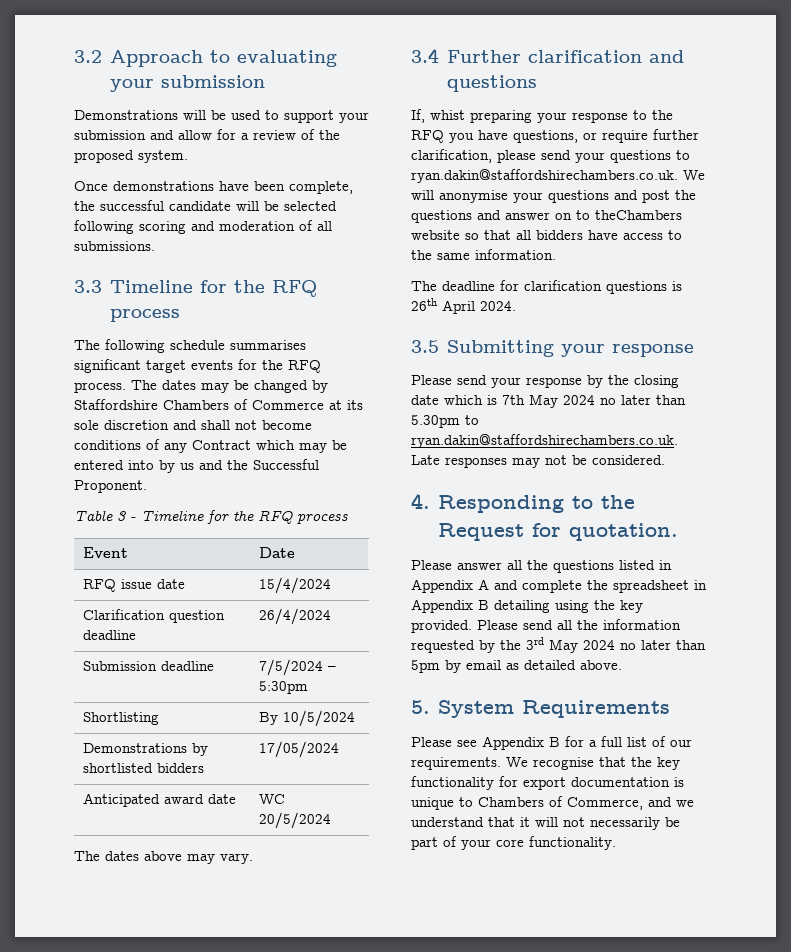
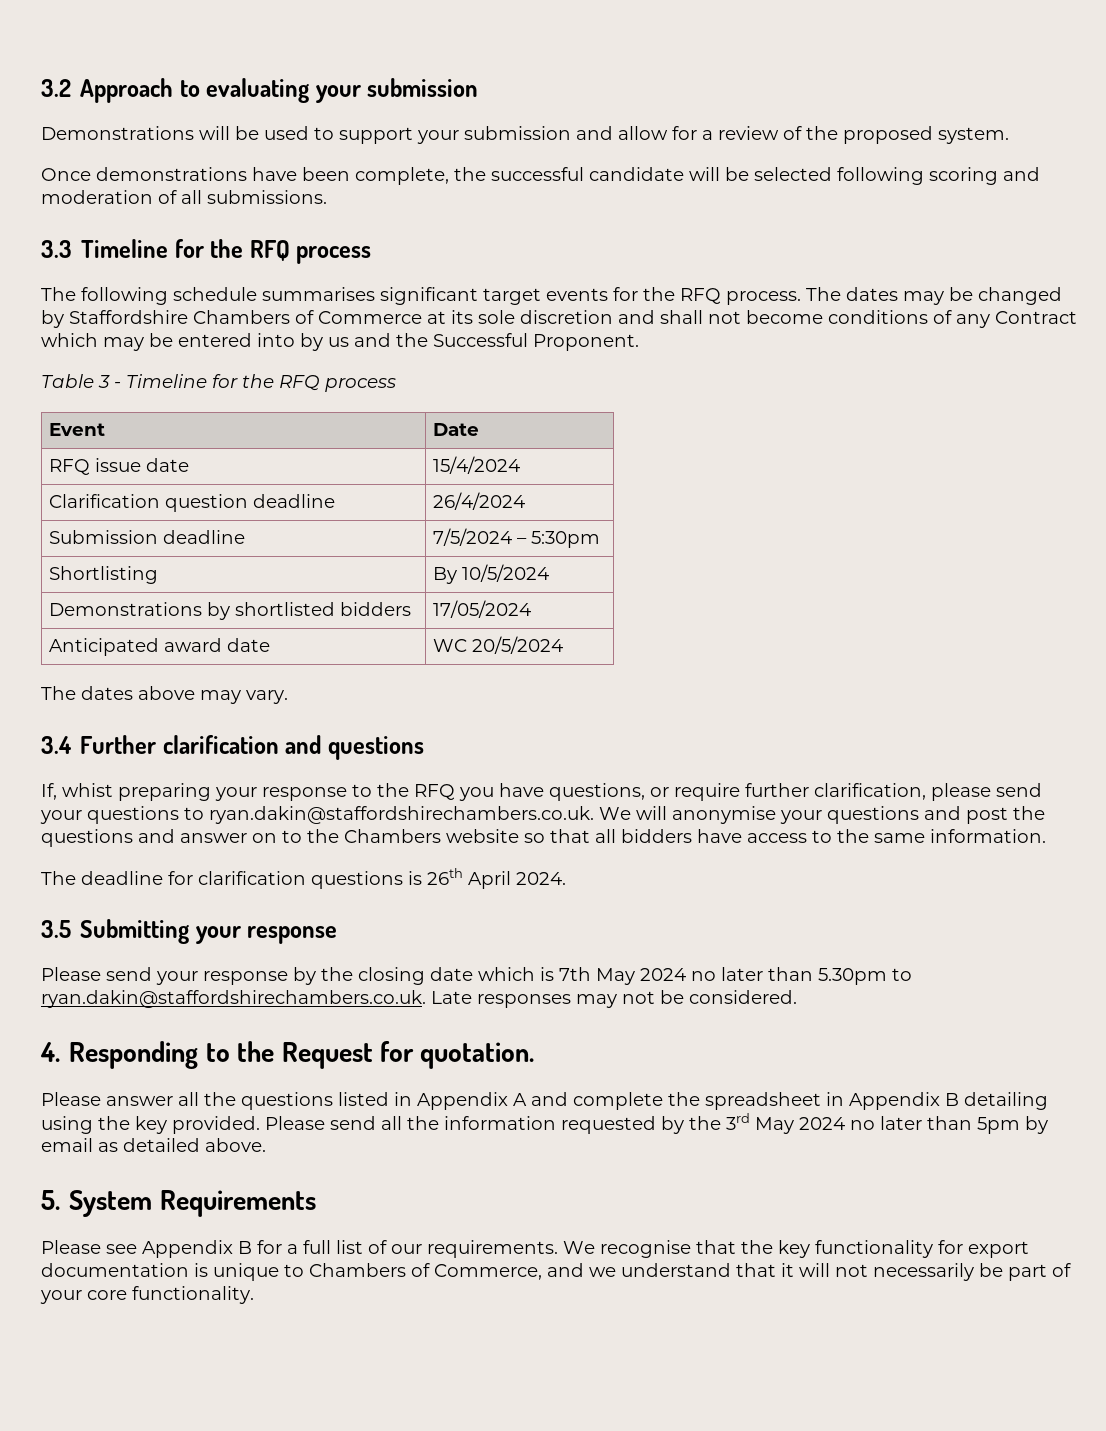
[595,210,682,220] theChambers -> [307,829,441,843] the Chambers

